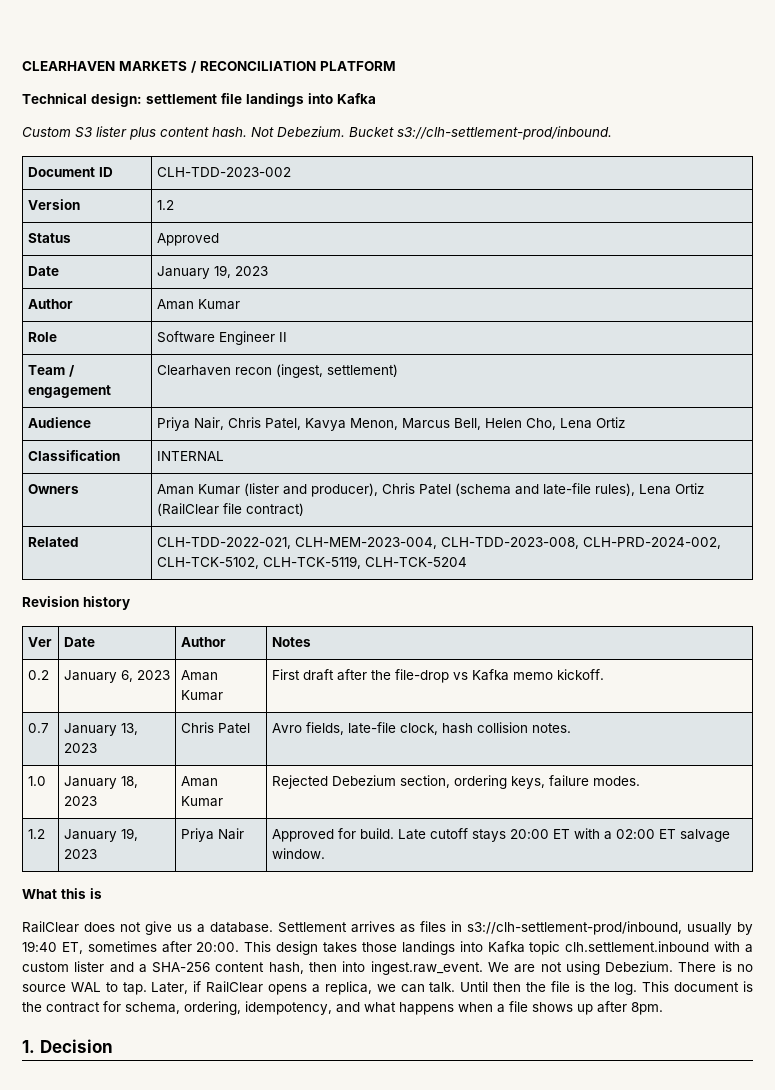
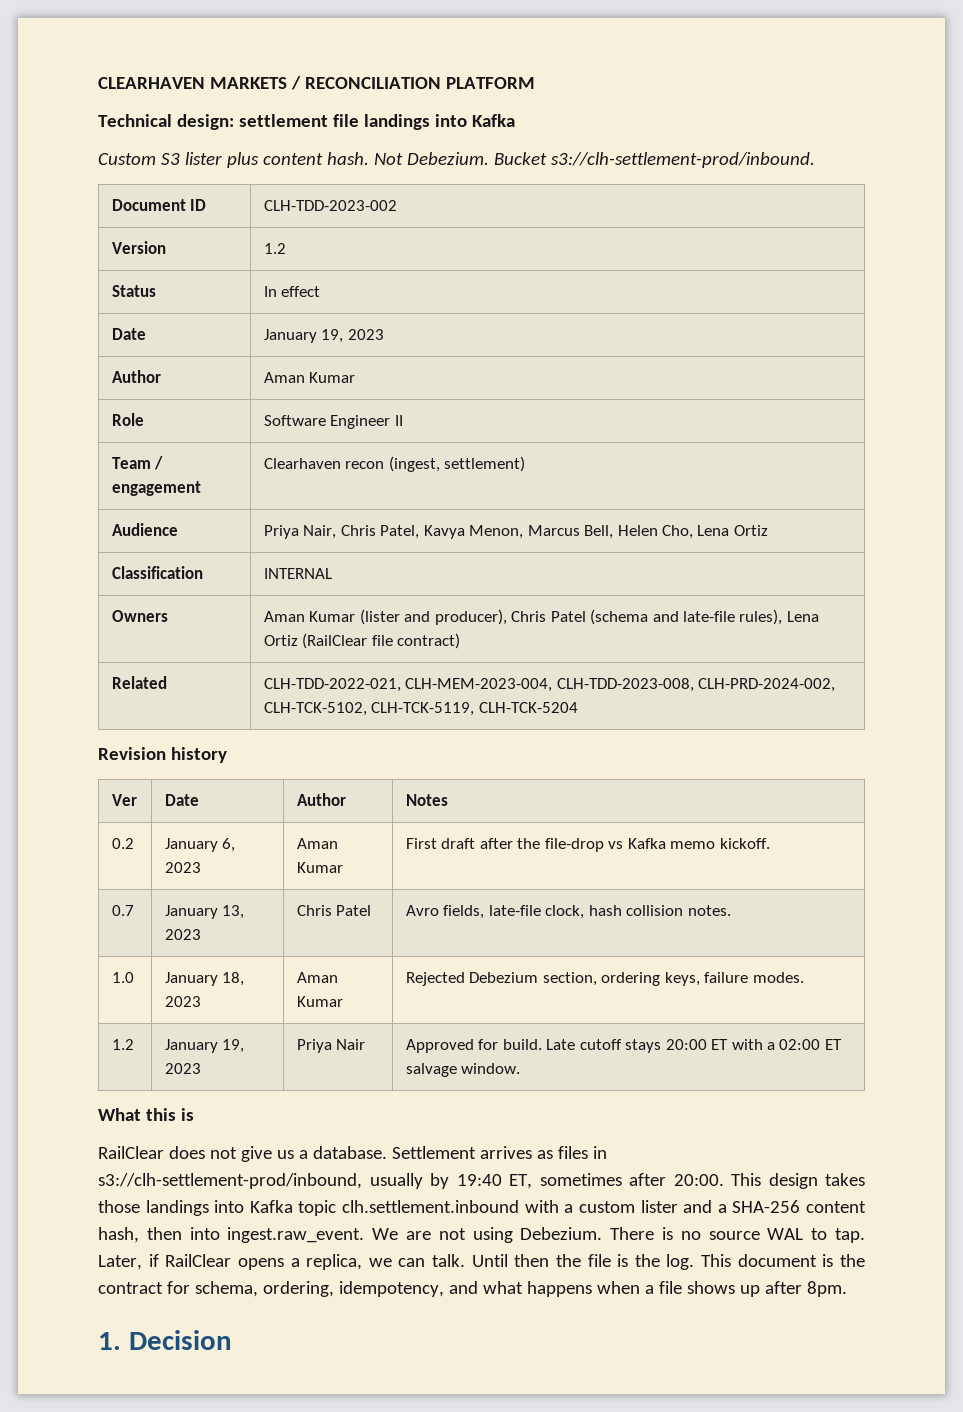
[156,233,219,246] Approved -> [263,286,321,297] In effect

